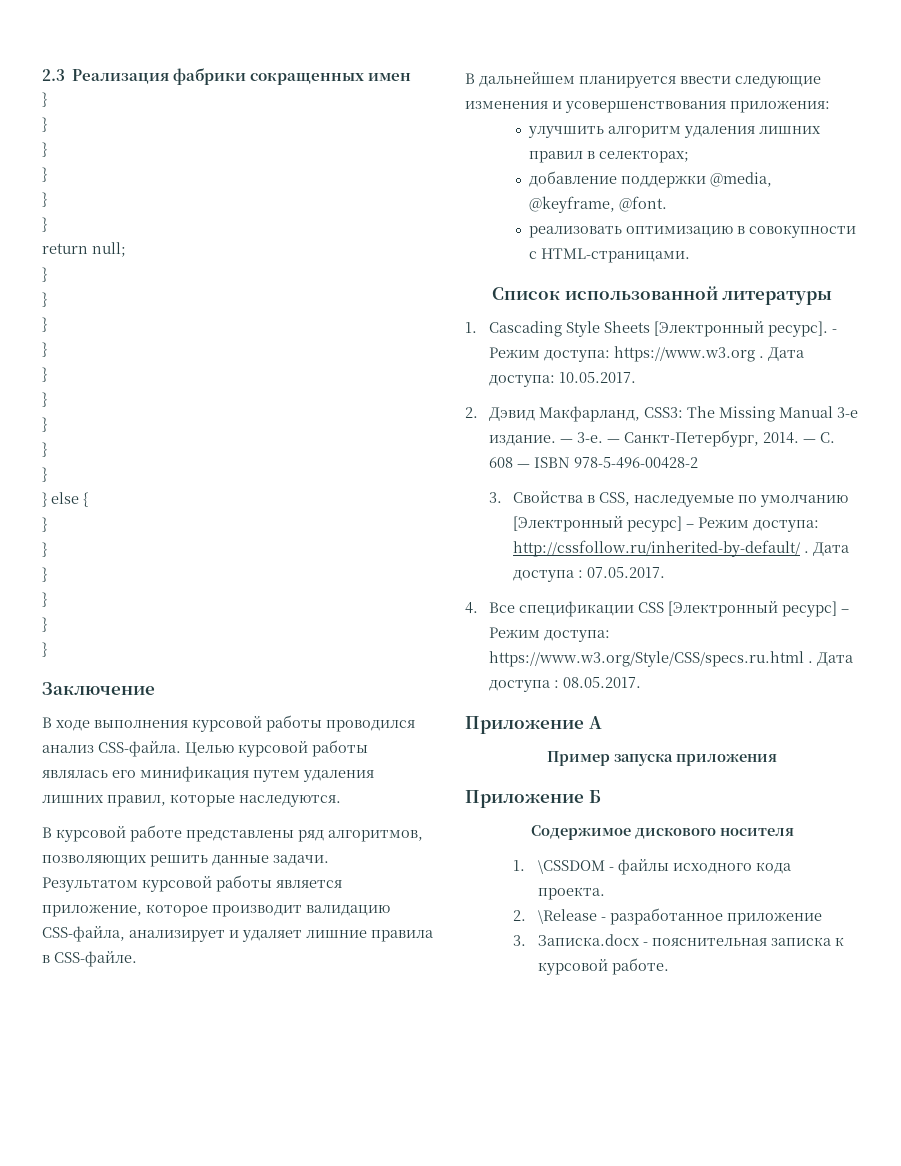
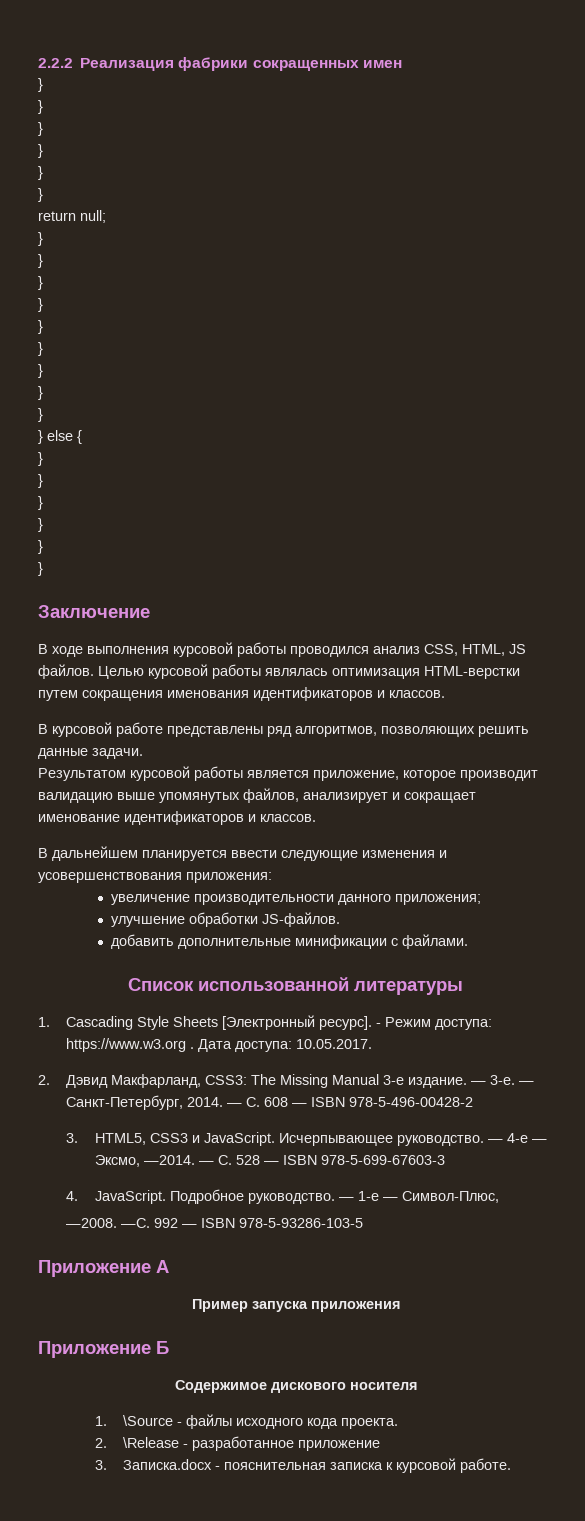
[42,69,65,81] 2.3 -> [38,58,73,68] 2.2.2
[98,740,368,757] [42,766,374,782] [42,794,341,807] CSS-файла. Целью курсовой работы являлась его минификация путем удаления лишних правил, которые наследуются. -> [424,644,526,656] [38,664,520,679] [38,687,445,701] CSS, HTML, JS файлов. Целью курсовой работы являлась оптимизация HTML-верстки путем сокращения именования идентификаторов и классов.
[42,926,433,942] [42,951,137,967] CSS-файла, анализирует и удаляет лишние правила в CSS-файле. -> [117,788,476,803] [38,811,316,825] выше упомянутых файлов, анализирует и сокращает именование идентификаторов и классов.
[528,126,822,138] [529,150,690,163] [529,171,773,188] [529,196,668,213] [529,225,857,238] [529,248,691,263] улучшить алгоритм удаления лишних правил в селекторах; // добавление поддержки @media, @keyframe, @font. // реализовать оптимизацию в совокупности с HTML-страницами. -> [110,894,481,905] [110,912,340,927] [110,934,468,949] увеличение производительности данного приложения; // улучшение обработки JS-файлов. // добавить дополнительные минификации с файлами.
[513,491,849,507] [513,516,820,532] [513,540,850,557] [513,567,666,582] [465,601,850,617] [489,627,611,642] [489,651,854,667] [489,677,642,692] Свойства в CSS, наследуемые по умолчанию [Электронный ресурс] – Режим доступа: http://cssfollow.ru/inherited-by-default/ . Дата доступа : 07.05.2017. // 4. Все спецификации CSS [Электронный ресурс] – Режим доступа: https://www.w3.org/Style/CSS/specs.ru.html . Дата доступа : 08.05.2017. -> [94,1132,547,1146] [94,1155,445,1167] [66,1189,499,1204] [66,1218,364,1228] HTML5, CSS3 и JavaScript. Исчерпывающее руководство. — 4-e — Эксмо, —2014. — С. 528 — ISBN 978-5-699-67603-3 // 4. JavaScript. Подробное руководство. — 1-е — Символ-Плюс, // —2008. —С. 992 — ISBN 978-5-93286-103-5
[537,860,605,874] \CSSDOM -> [122,1415,173,1426] \Source

